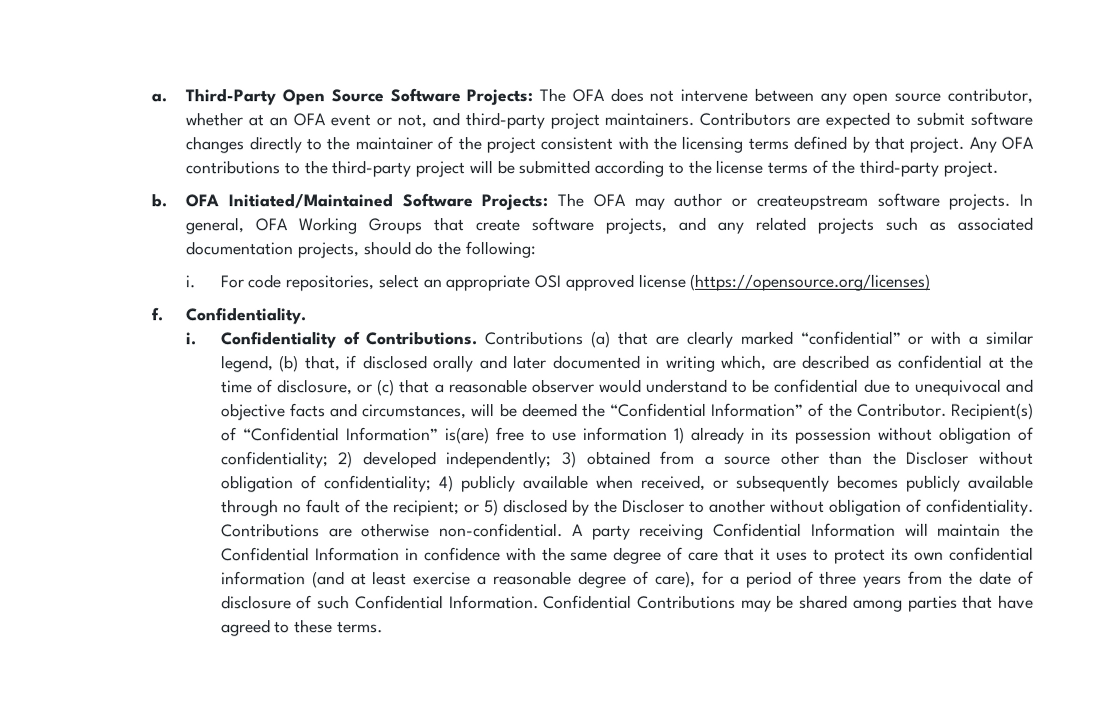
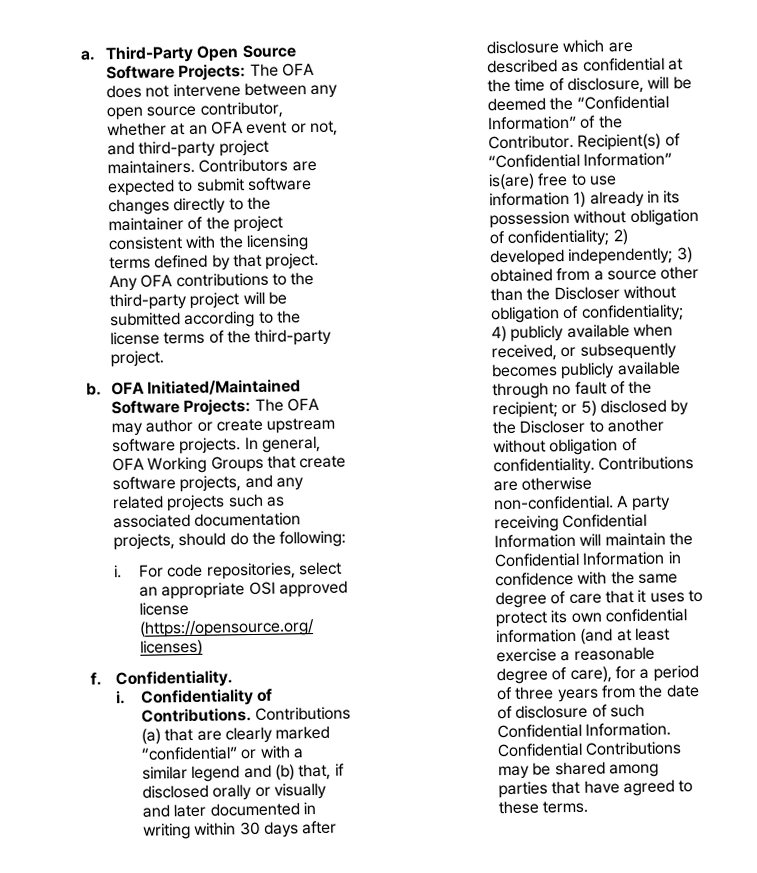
[755,194,868,210] createupstream -> [216,417,336,434] create upstream
[219,355,274,373] legend, -> [191,764,272,782] legend and
(475, 364) none -> [254,782,328,800] or visually
[720,354,768,371] which, -> [194,820,338,838] [486,39,605,55] within 30 days after disclosure which
[357,378,1034,397] [220,403,468,421] or (c) that a reasonable observer would understand to be confidential due to unequivocal and objective facts and circumstances, -> (645, 85) none

